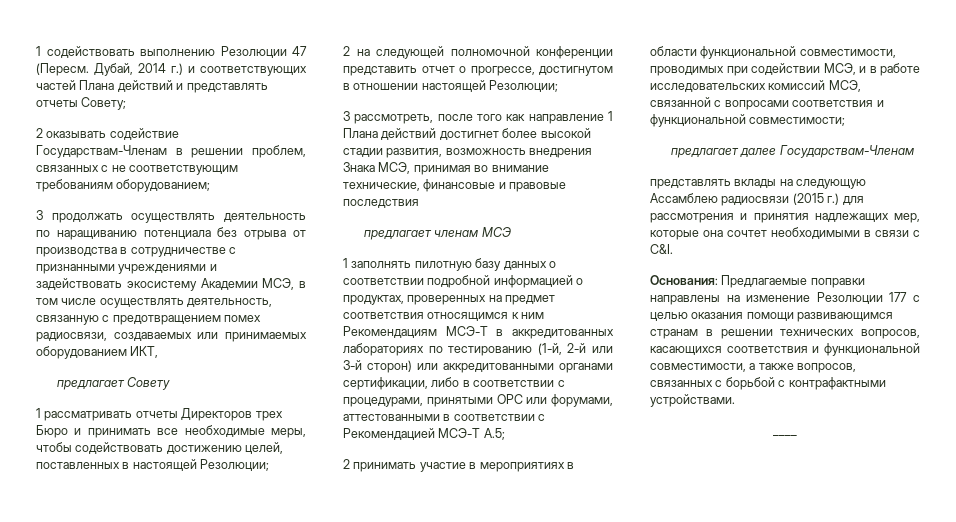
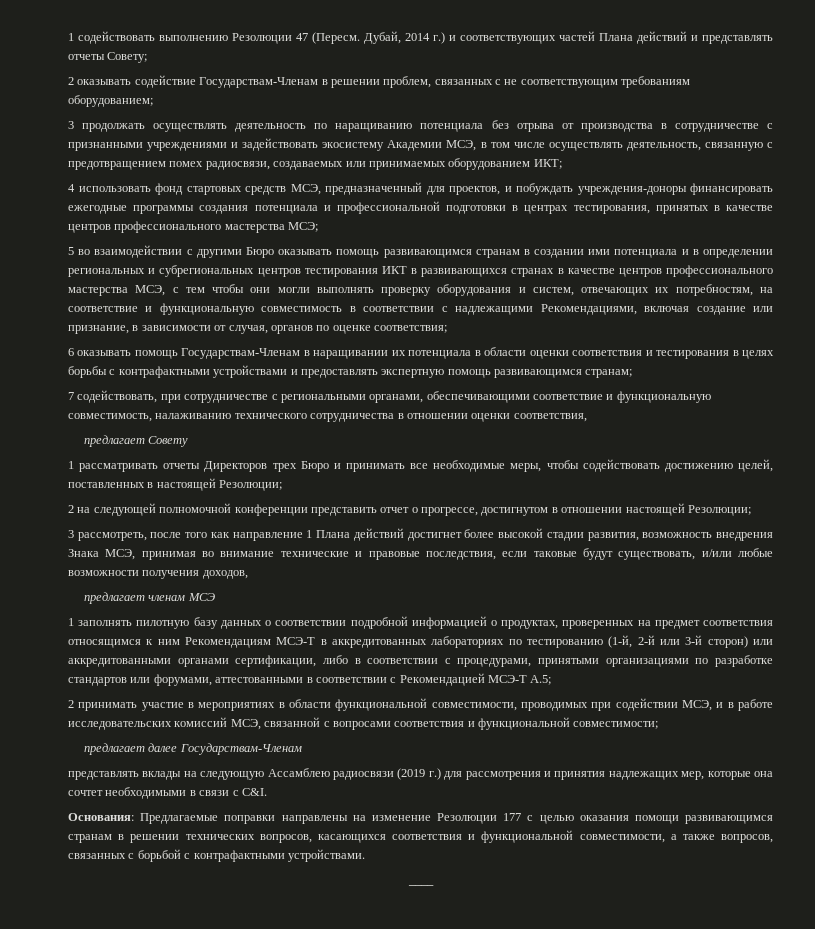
[130,346,159,358] ИКТ, -> [533,159,562,169] [68,182,773,195] [68,201,773,214] [68,221,319,233] [68,245,773,258] [68,265,773,277] [68,284,773,296] [68,303,773,315] [68,325,447,334] [68,347,774,359] [68,365,633,378] [68,390,711,403] [68,413,587,422] ИКТ; // 4 использовать фонд стартовых средств МСЭ, предназначенный для проектов, и побуждать учреждения-доноры финансировать ежегодные программы создания потенциала и профессиональной подготовки в центрах тестирования, принятых в качестве центров профессионального мастерства МСЭ; // 5 во взаимодействии с другими Бюро оказывать помощь развивающимся странам в создании ими потенциала и в определении региональных и субрегиональных центров тестирования ИКТ в развивающихся странах в качестве центров профессионального мастерства МСЭ, с тем чтобы они могли выполнять проверку оборудования и систем, отвечающих их потребностям, на соответствие и функциональную совместимость в соответствии с надлежащими Рекомендациями, включая создание или признание, в зависимости от случая, органов по оценке соответствия; // 6 оказывать помощь Государствам-Членам в наращивании их потенциала в области оценки соответствия и тестирования в целях борьбы с контрафактными устройствами и предоставлять экспертную помощь развивающимся странам; // 7 содействовать, при сотрудничестве с региональными органами, обеспечивающими соответствие и функциональную совместимость, налаживанию технического сотрудничества в отношении оценки соответствия,
[343,179,567,192] [343,199,419,208] технические, финансовые и правовые последствия -> [280,548,773,560] [68,570,248,579] технические и правовые последствия, если таковые будут существовать, и/или любые возможности получения доходов,
[496,394,523,404] ОРС -> [605,655,773,667] [68,677,127,686] организациями по разработке стандартов
[792,193,824,205] (2015 -> [397,768,426,780] (2019

